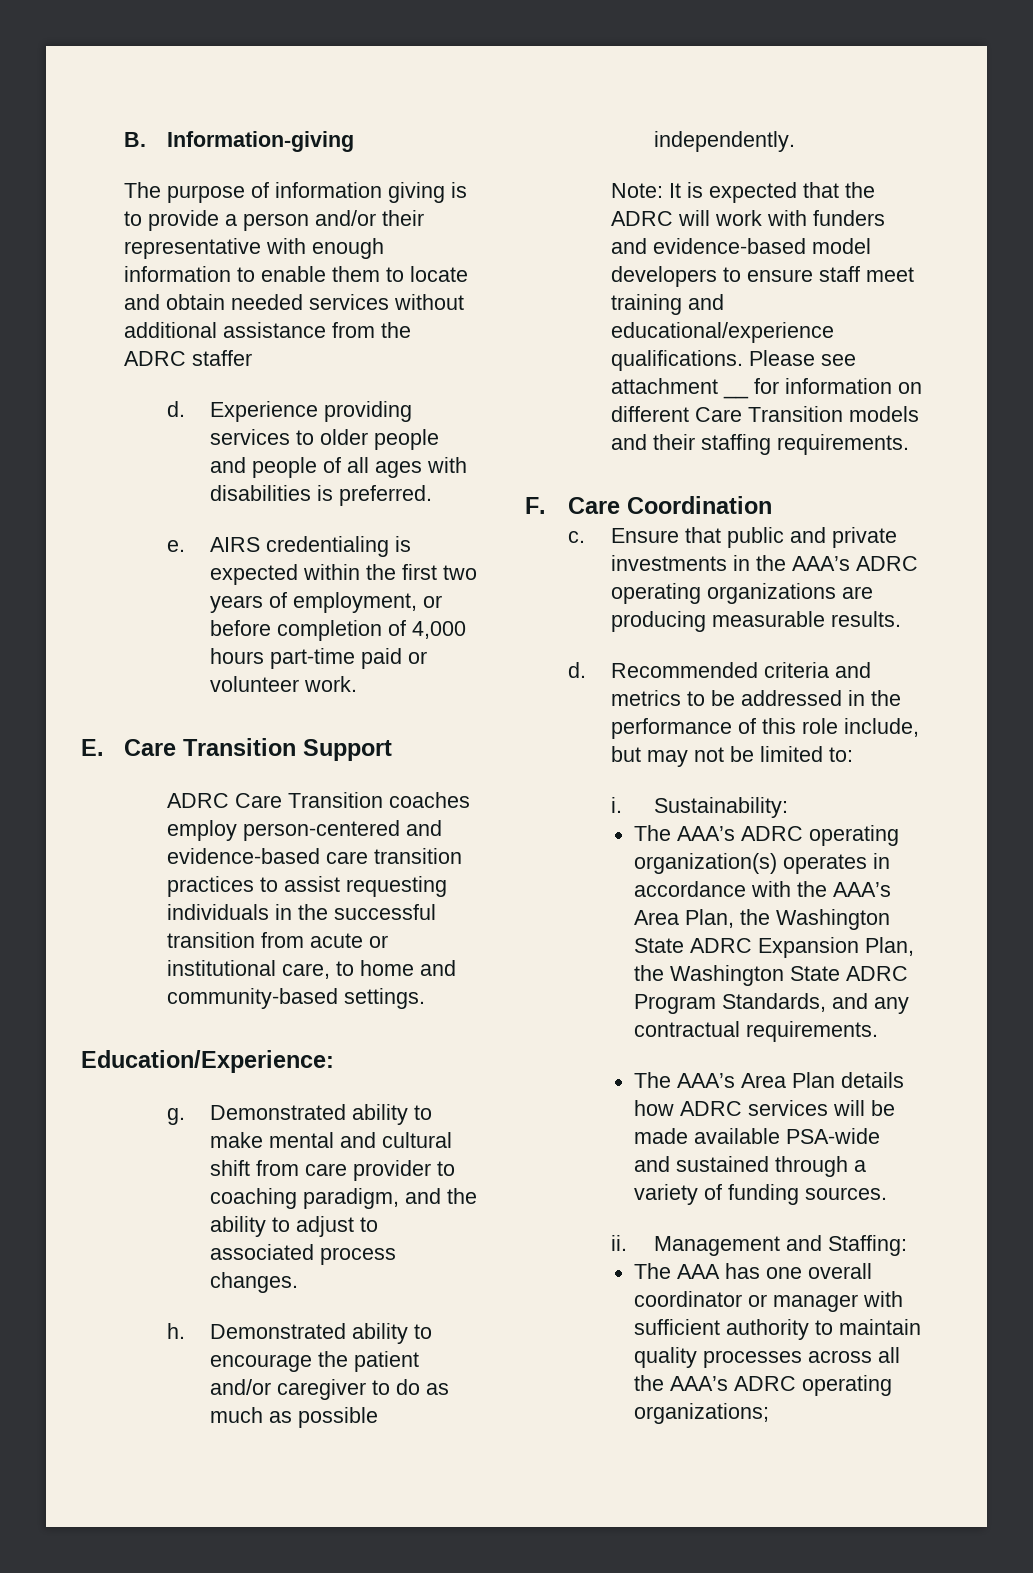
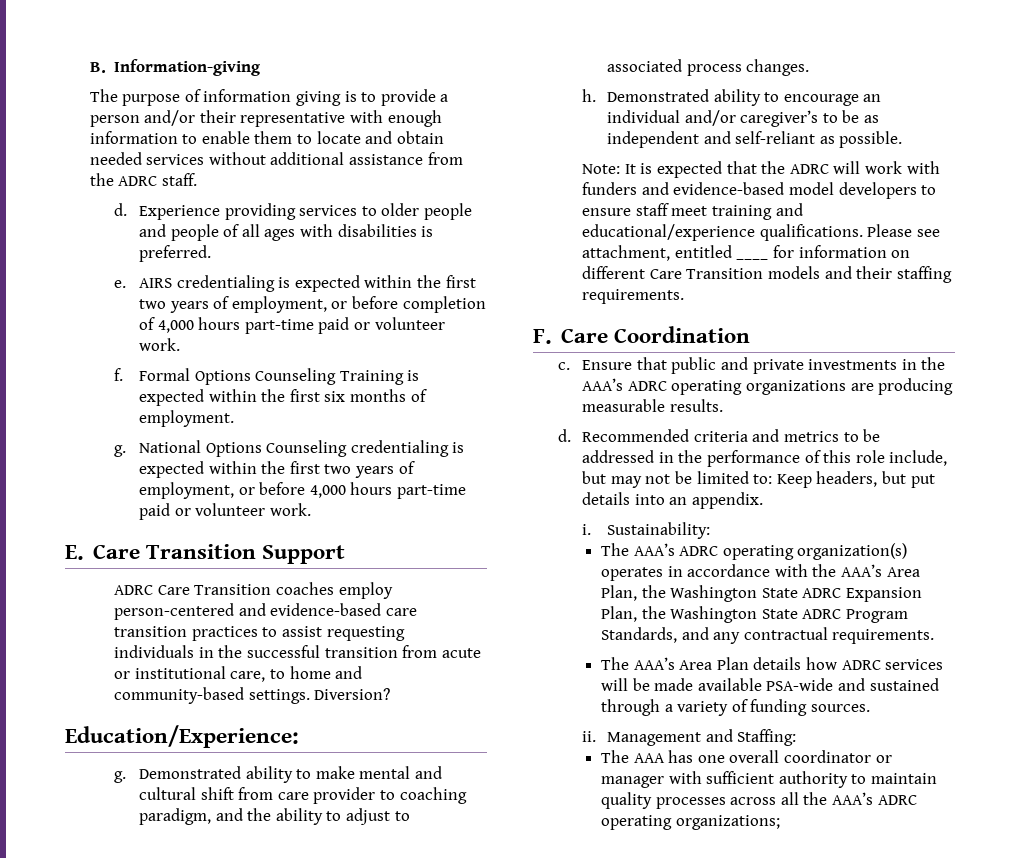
[191,350,252,366] staffer -> [161,173,197,186] staff.
(357, 684) none -> [114,368,420,385] [138,389,427,406] [138,410,234,427] [114,440,465,457] [138,461,415,478] [138,482,466,499] [138,503,311,520] // f. Formal Options Counseling Training is expected within the first six months of employment. // g. National Options Counseling credentialing is expected within the first two years of employment, or before 4,000 hours part-time paid or volunteer work.
(425, 998) none -> [314,688,391,700] Diversion?
[317,1351,419,1372] [209,1379,449,1400] [209,1407,378,1428] [653,131,795,152] the patient and/or caregiver to do as much as possible independently. -> [863,94,882,102] [606,110,879,127] [606,131,903,148] an individual and/or caregiver’s to be as independent and self-reliant as possible.
[610,378,718,394] [722,394,749,399] attachment __ -> [582,245,732,261] [736,258,769,260] attachment, entitled ____
(853, 754) none -> [776,471,935,488] [582,492,764,509] Keep headers, but put details into an appendix.

